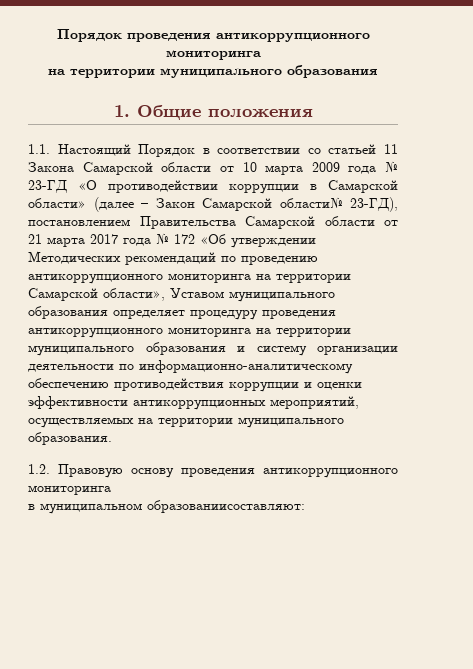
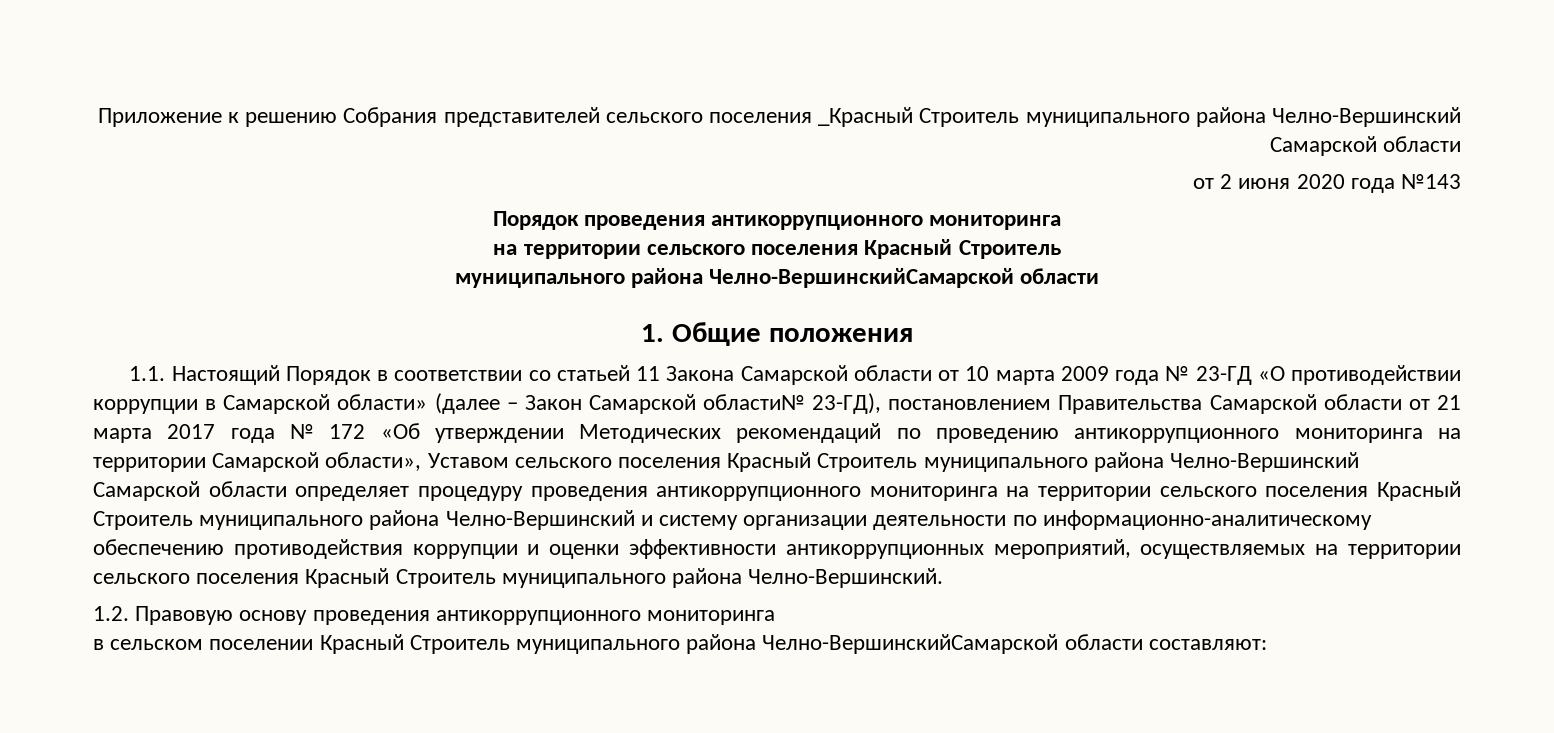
(56, 35) none -> [97,107,1461,127] [1269,136,1461,156] [1192,174,1462,193] Приложение к решению Собрания представителей сельского поселения _Красный Строитель муниципального района Челно-Вершинский Самарской области // от 2 июня 2020 года №143 //
[160,65,378,78] муниципального образования -> [646,239,1061,259] [454,268,1100,288] сельского поселения Красный Строитель // муниципального района Челно-ВершинскийСамарской области
[229,291,335,302] [28,306,108,319] муниципального образования -> [514,452,1360,472] [93,481,287,501] сельского поселения Красный Строитель муниципального района Челно-Вершинский Самарской области
[28,342,226,356] муниципального образования -> [1159,481,1461,501] [93,510,635,530] сельского поселения Красный Строитель муниципального района Челно-Вершинский
[238,417,344,428] [28,432,112,445] муниципального образования. -> [93,568,944,588] сельского поселения Красный Строитель муниципального района Челно-Вершинский.
[40,500,305,514] муниципальном образованиисоставляют: -> [110,634,1267,654] сельском поселении Красный Строитель муниципального района Челно-ВершинскийСамарской области составляют:

